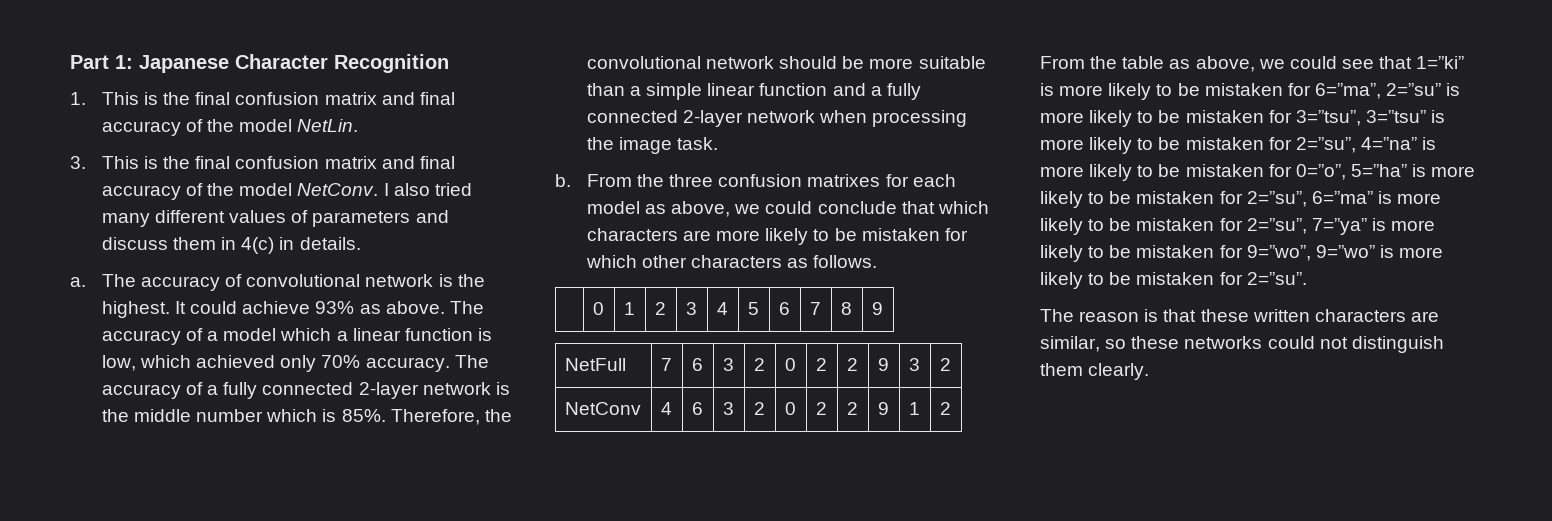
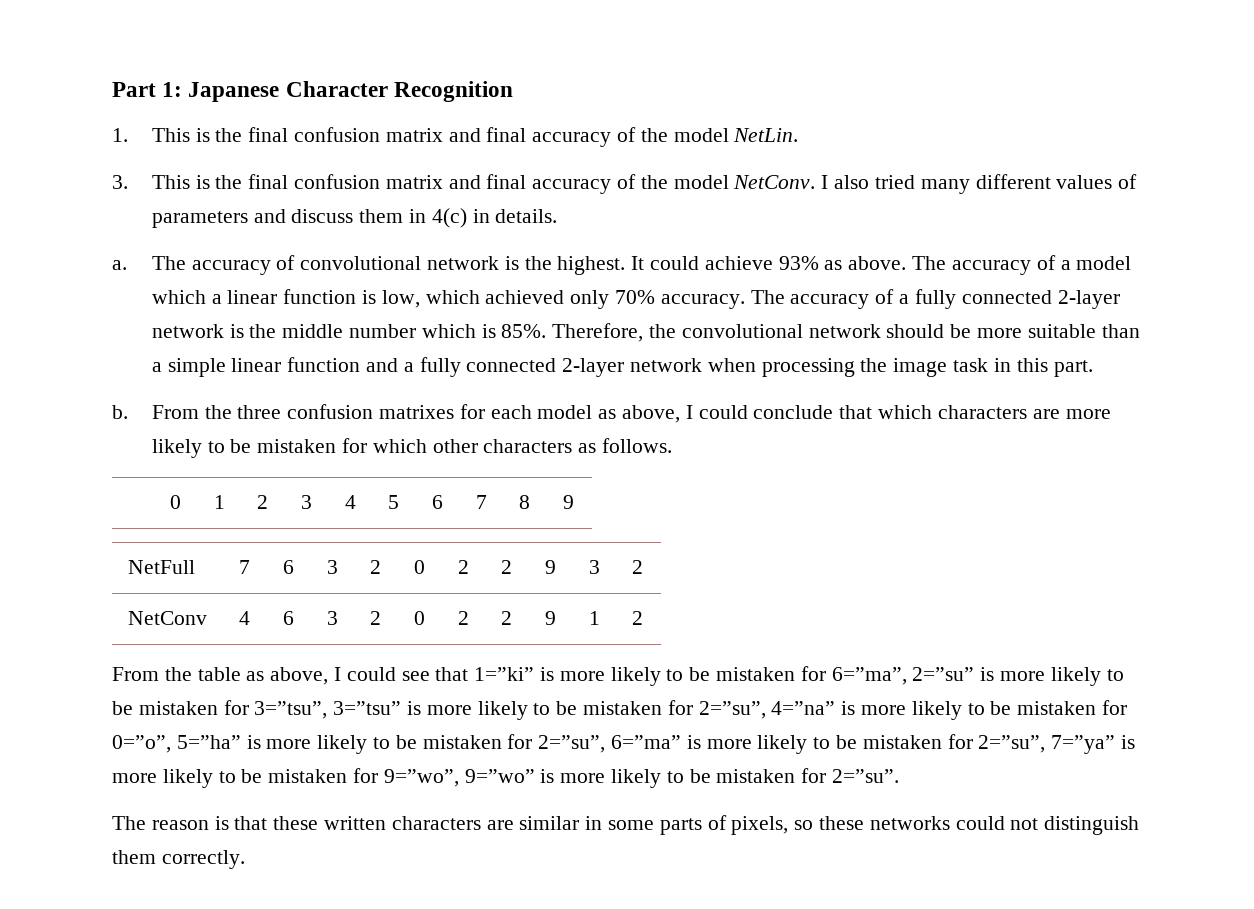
[677,137,719,150] task. -> [953,358,1093,377] task in this part.
[734,204,761,214] we -> [685,405,693,419] I
[1258,59,1285,69] we -> [334,667,342,681] I
[1040,336,1100,352] similar, -> [519,815,789,835] similar in some parts of pixels,
[1088,363,1150,380] clearly. -> [161,850,245,869] correctly.

